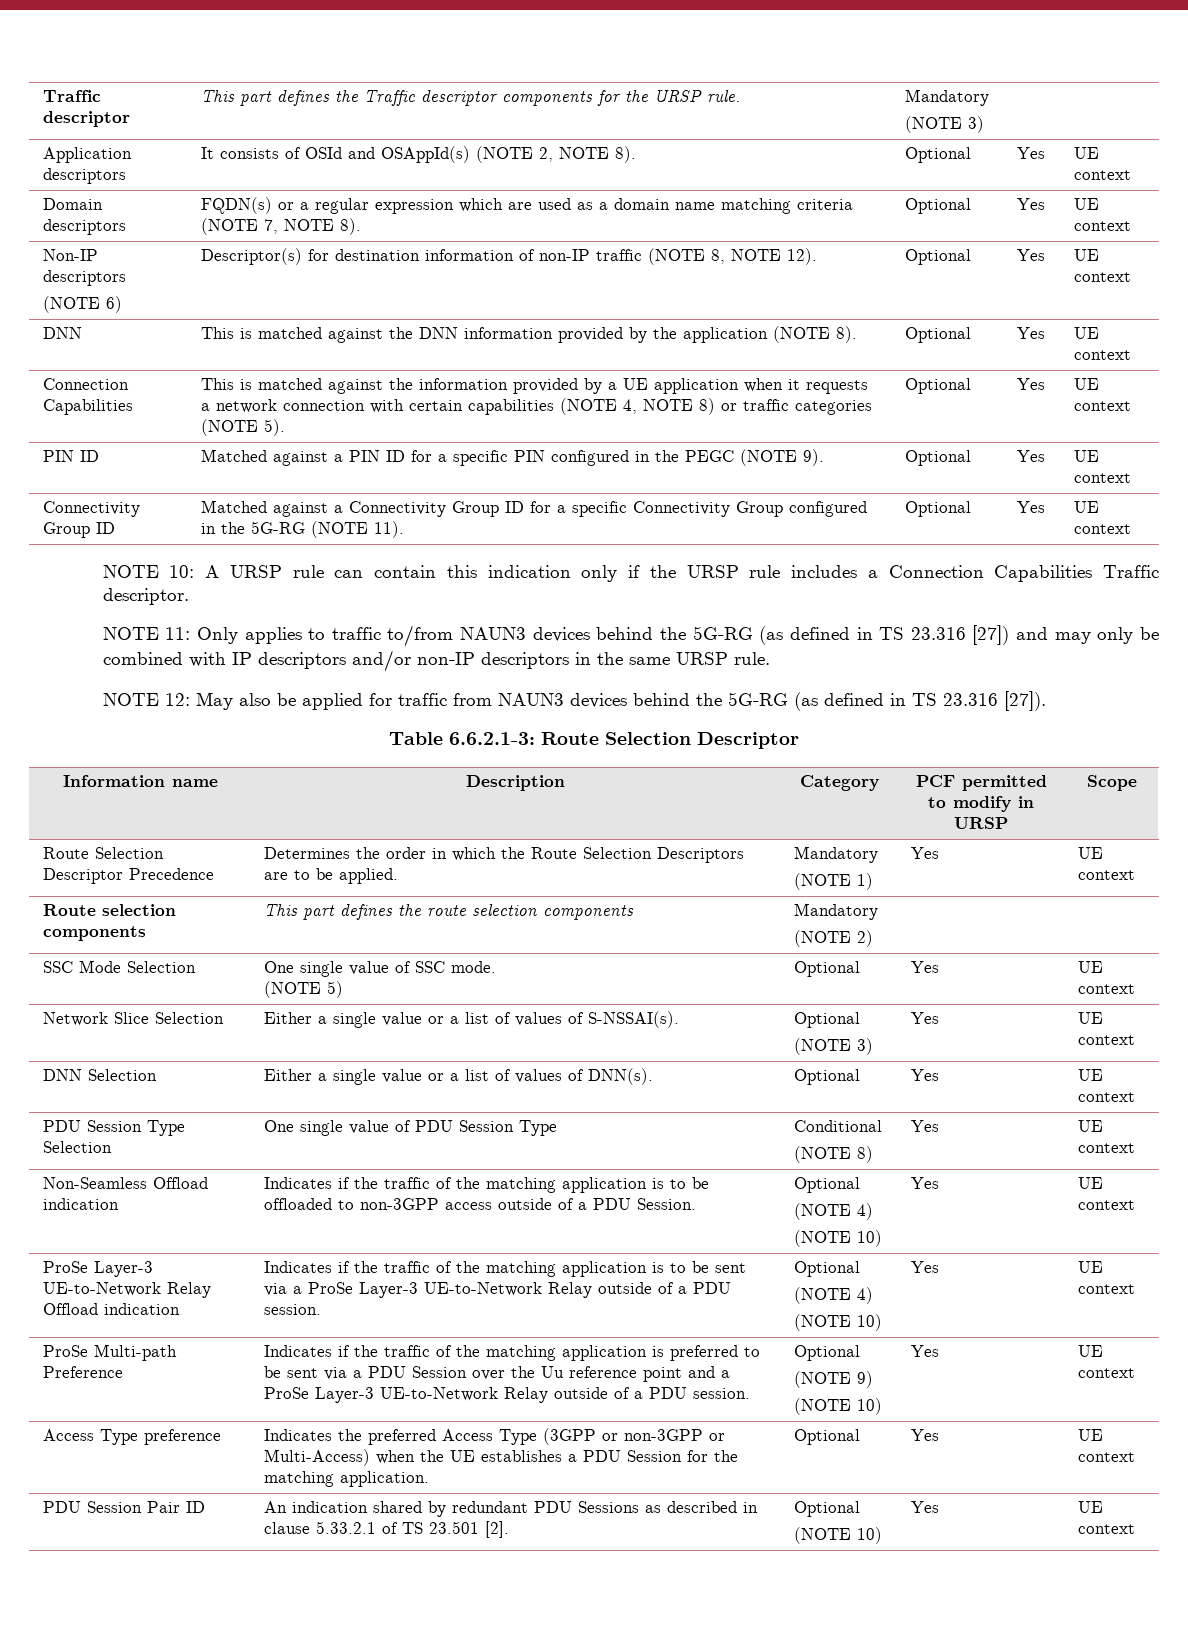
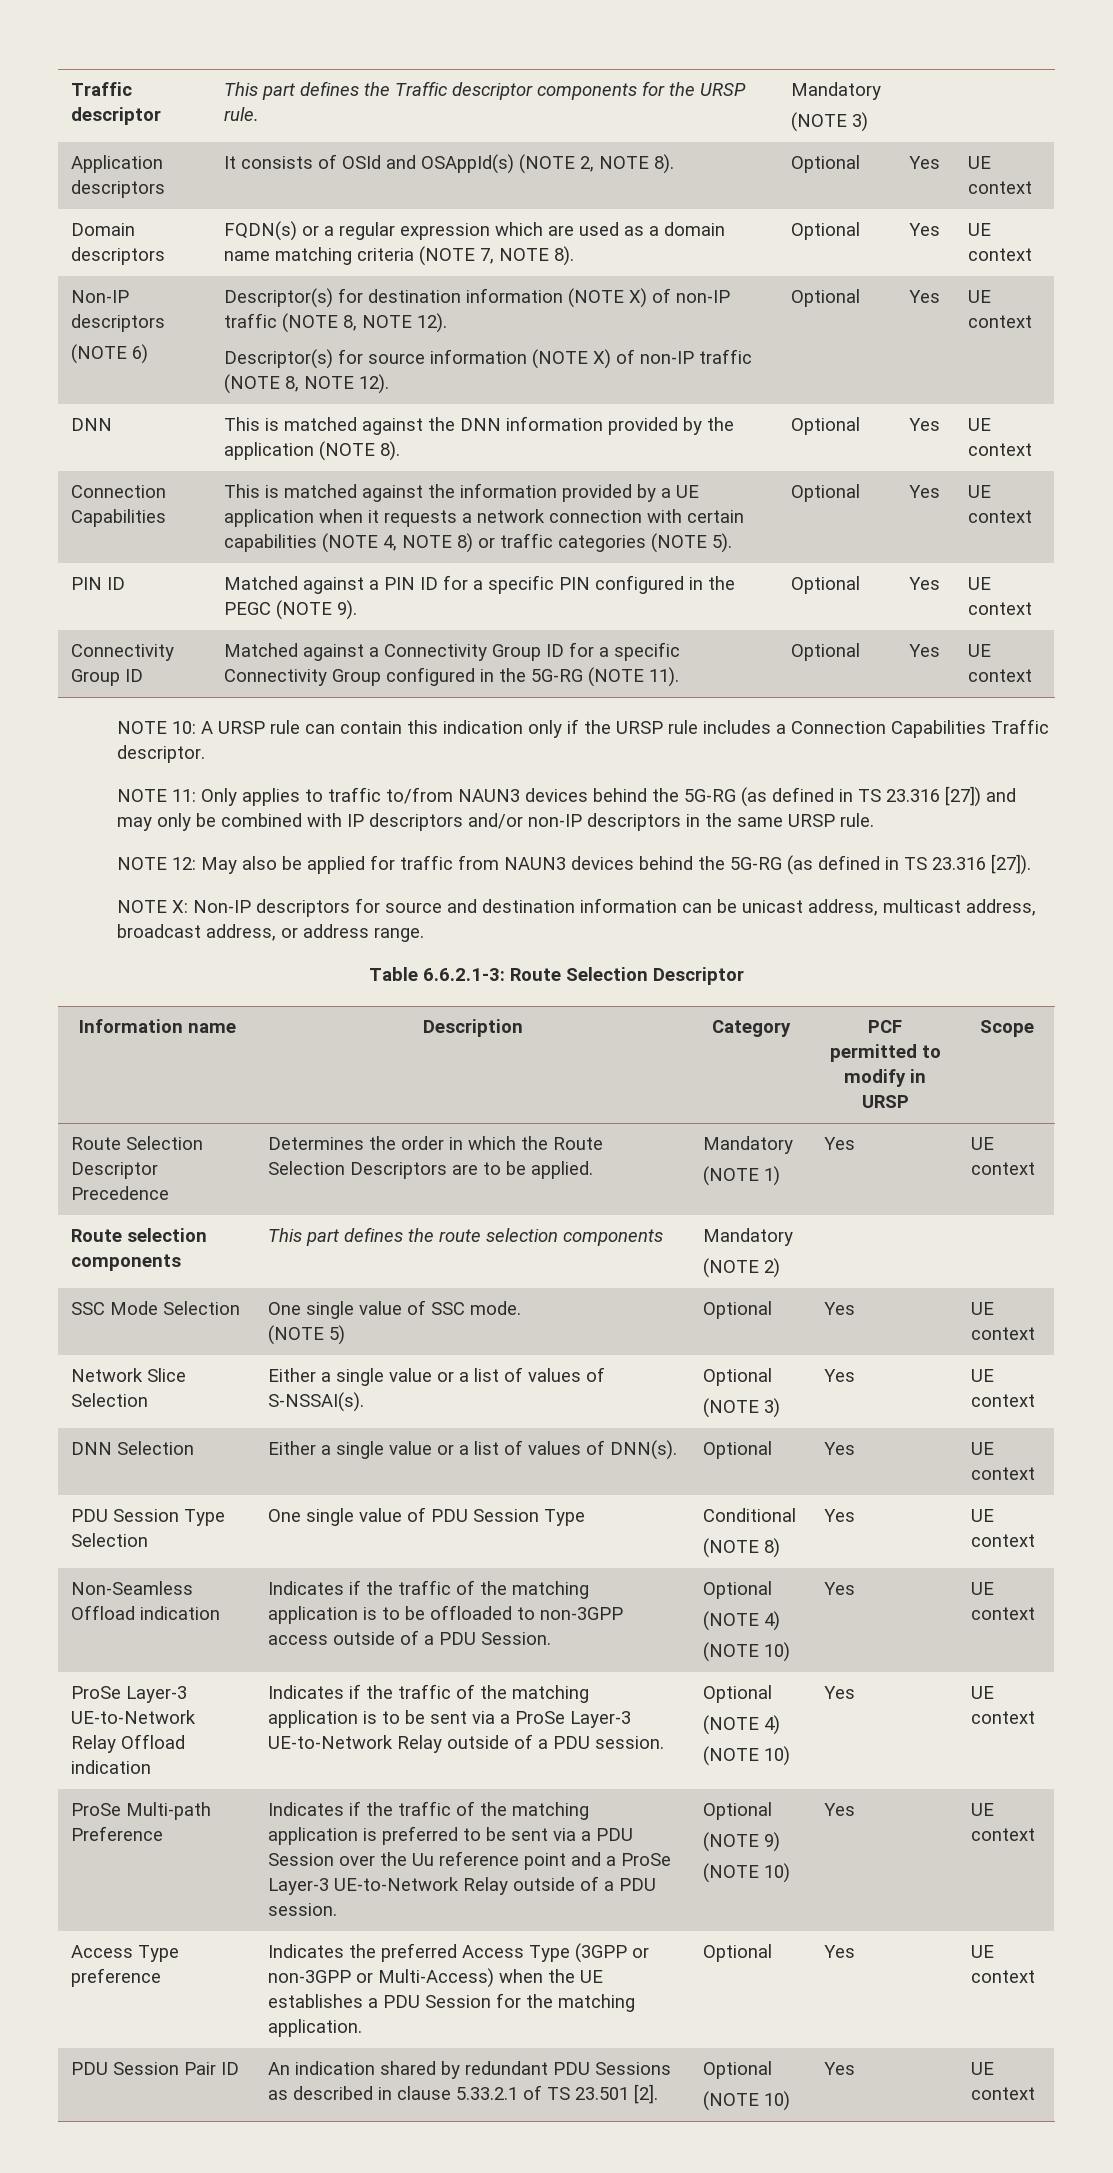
(514, 255) none -> [568,288,731,308] [224,313,448,333] [224,349,612,369] (NOTE X) of non-IP traffic (NOTE 8, NOTE 12). // Descriptor(s) for source information (NOTE X)
(1046, 701) none -> [117,898,1037,917] [117,924,425,942] // NOTE X: Non-IP descriptors for source and destination information can be unicast address, multicast address, broadcast address, or address range.

